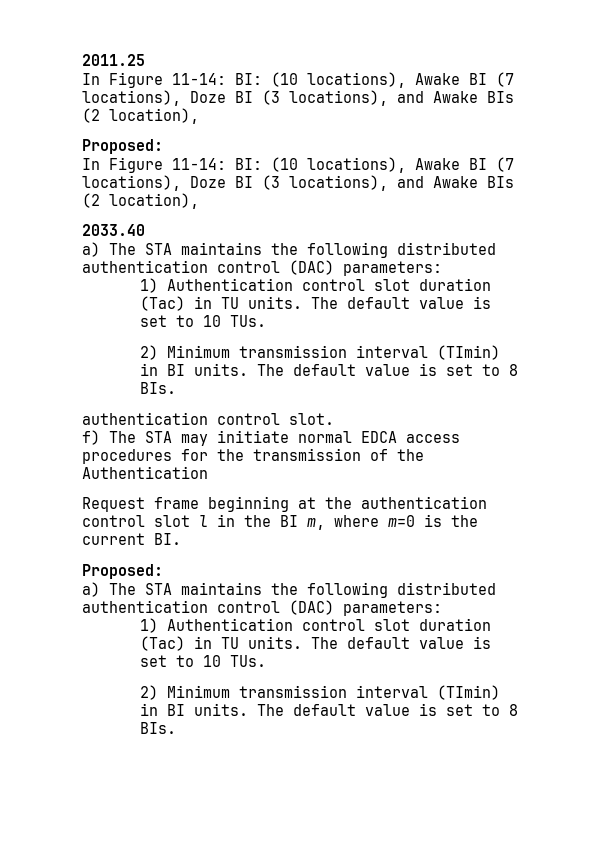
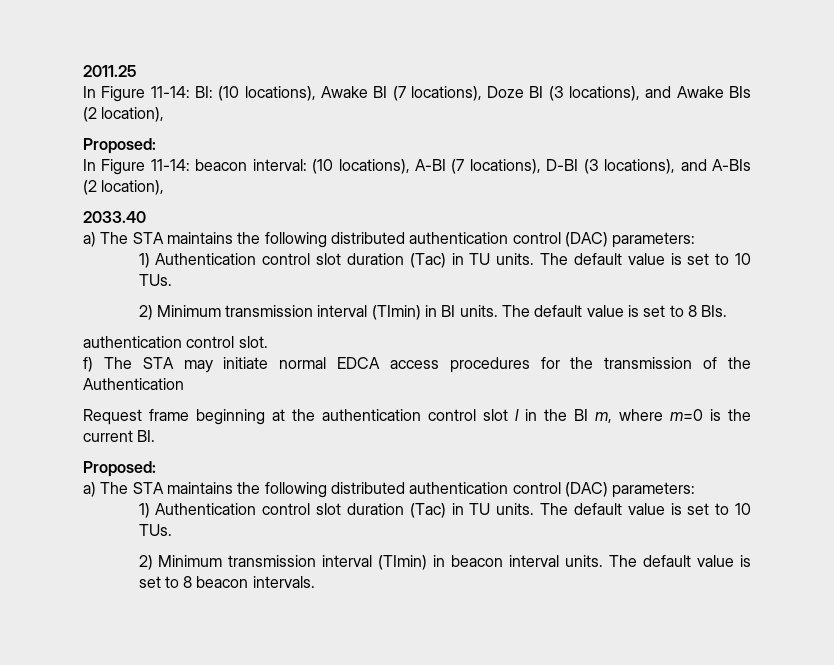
[235,157,514,173] [82,175,514,191] BI: (10 locations), Awake BI (7 locations), Doze BI (3 locations), and Awake BIs -> [195,159,752,174] beacon interval: (10 locations), A-BI (7 locations), D-BI (3 locations), and A-BIs
[166,703,518,716] [139,722,176,734] BI units. The default value is set to 8 BIs. -> [451,555,752,567] [138,576,315,588] beacon interval units. The default value is set to 8 beacon intervals.

